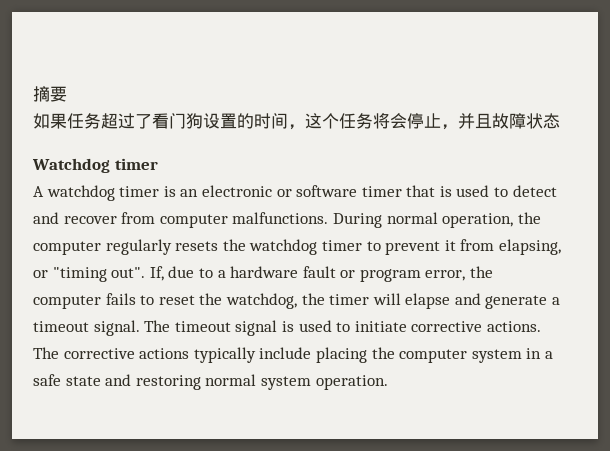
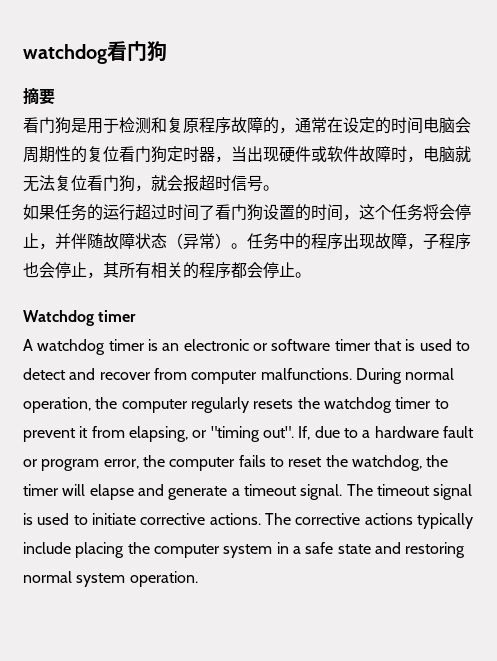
(33, 94) none -> [23,41,167,64] watchdog看门狗 //
(67, 94) none -> [23,117,471,134] [23,146,471,163] [23,175,279,192] // 看门狗是用于检测和复原程序故障的，通常在设定的时间电脑会周期性的复位看门狗定时器，当出现硬件或软件故障时，电脑就无法复位看门狗，就会报超时信号。
[101,113,135,129] 超过 -> [87,204,199,221] 的运行超过时间
[475,113,492,129] 且 -> [71,233,103,249] 伴随
(560, 121) none -> [167,233,471,250] [23,262,311,279] （异常）。任务中的程序出现故障，子程序也会停止，其所有相关的程序都会停止。

